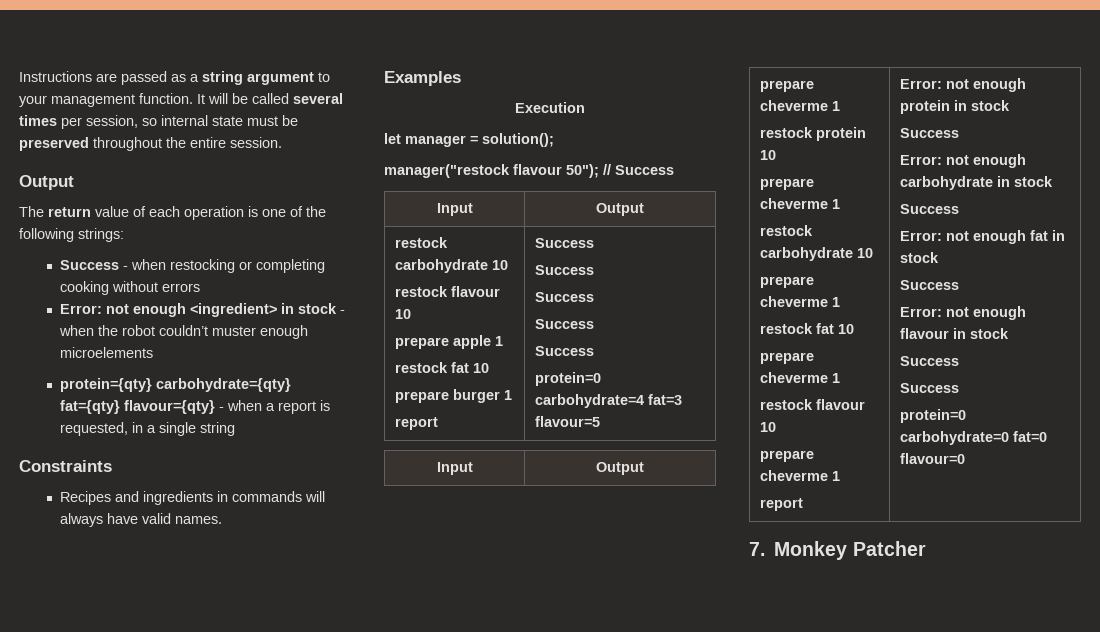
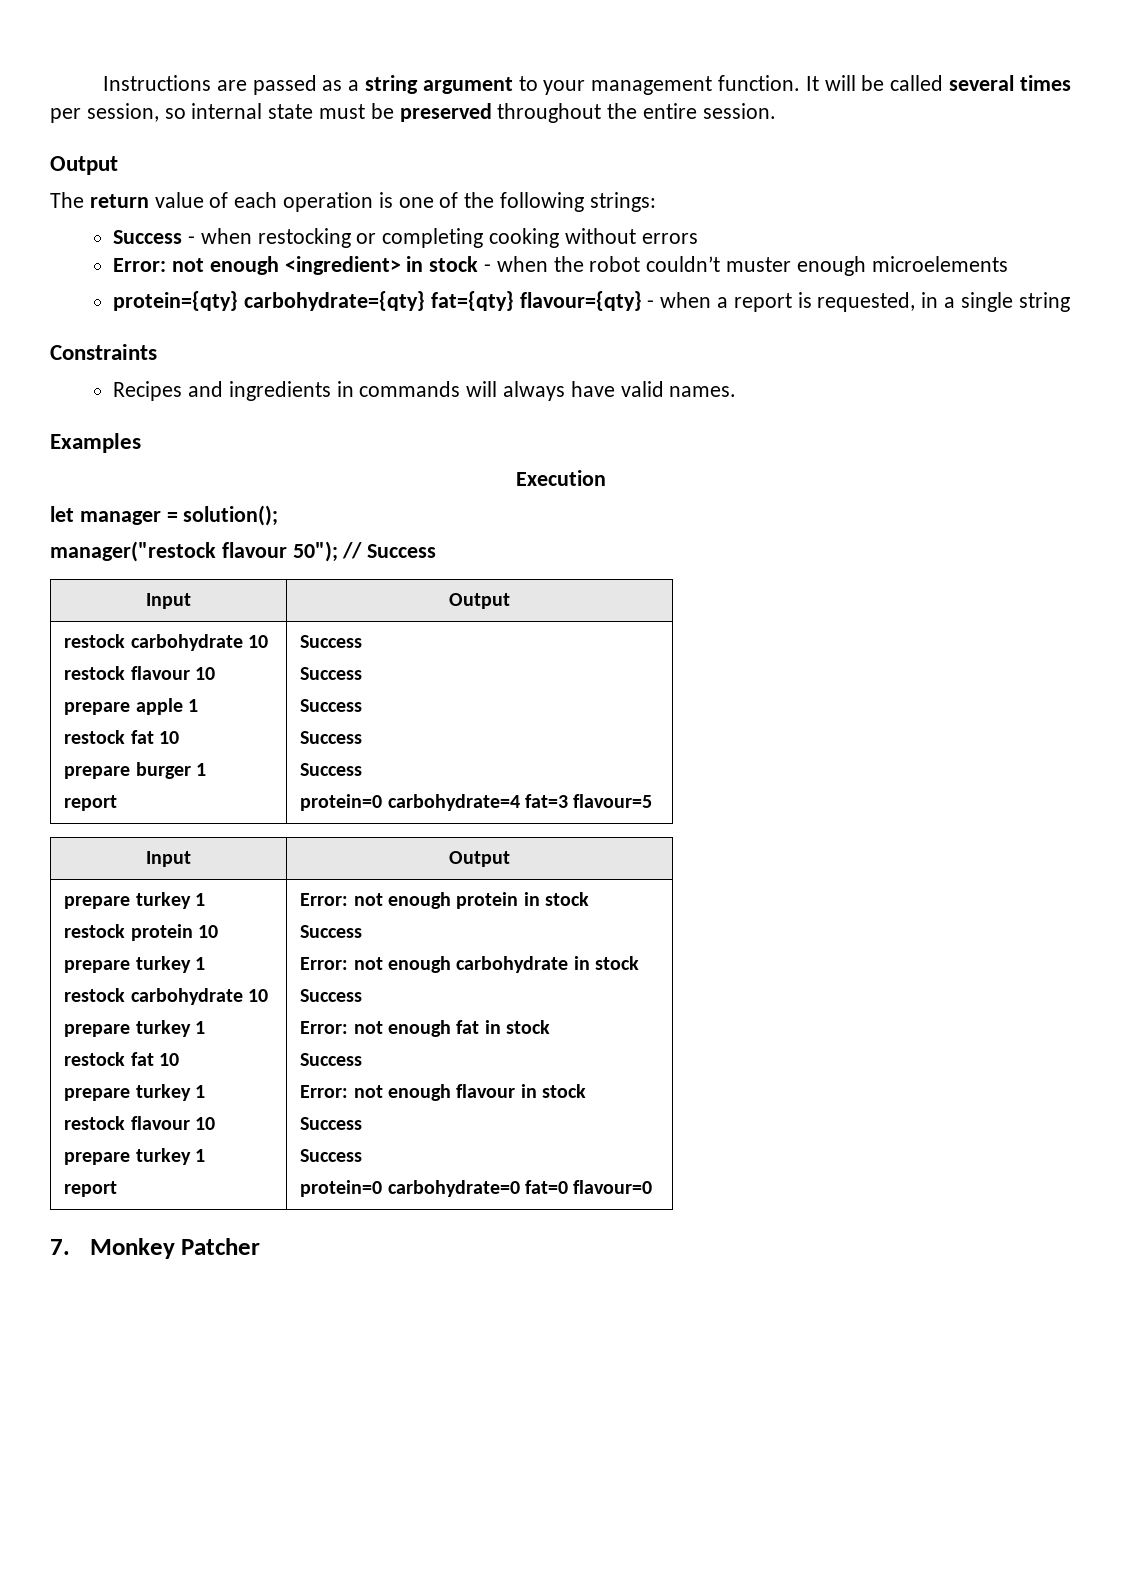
[759,100,828,111] cheverme -> [135,892,191,909] turkey
[759,198,828,209] cheverme -> [135,956,191,973] turkey
[759,296,840,307] [759,323,854,334] [759,352,814,364] [759,372,828,383] cheverme 1 // restock fat 10 // prepare cheverme -> [135,1020,205,1037] [64,1052,179,1066] [64,1084,191,1101] turkey 1 // restock fat 10 // prepare turkey
[759,470,828,481] cheverme -> [135,1148,191,1165] turkey

